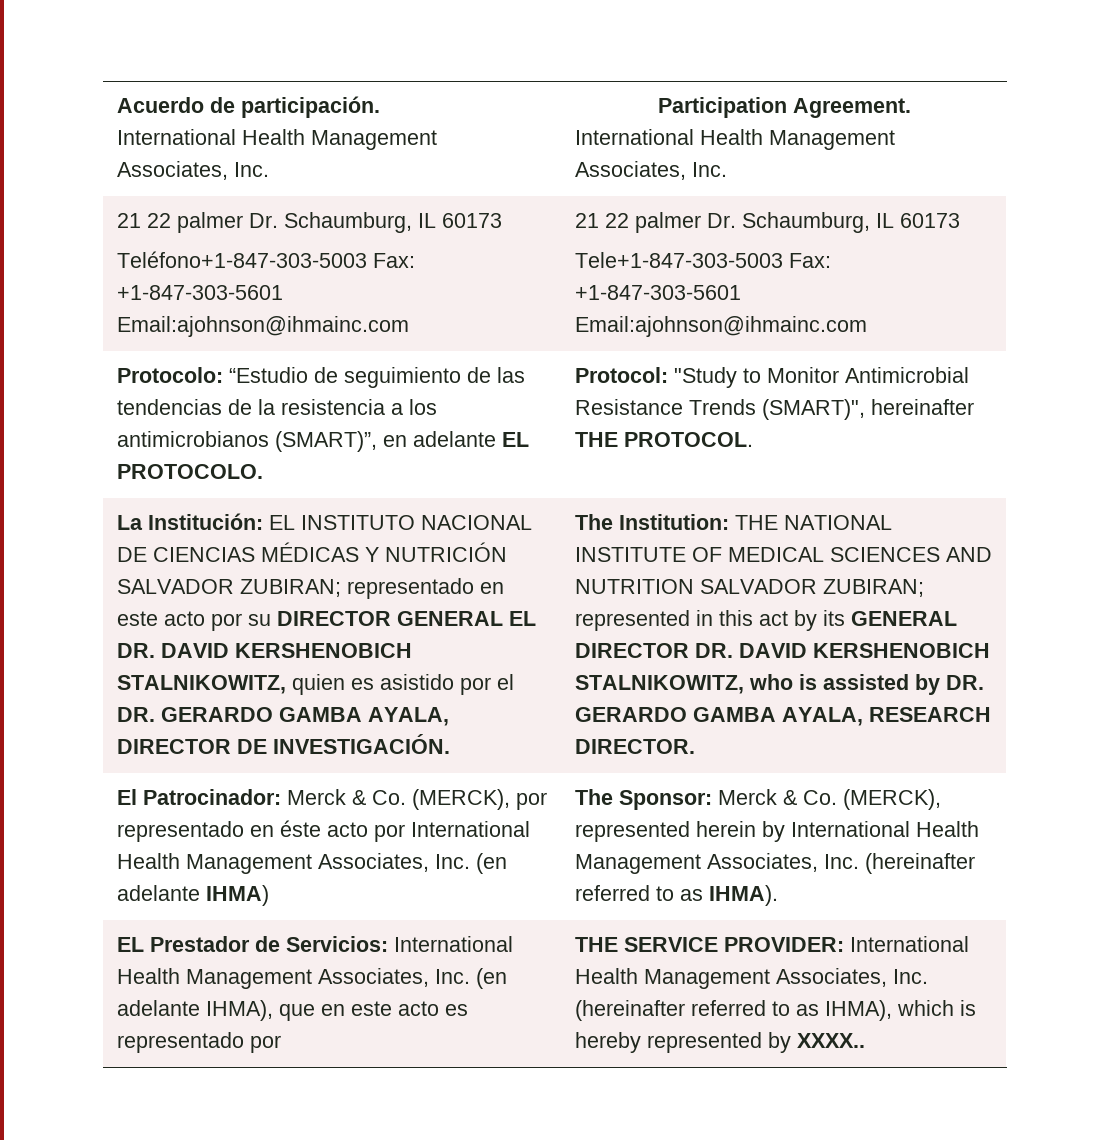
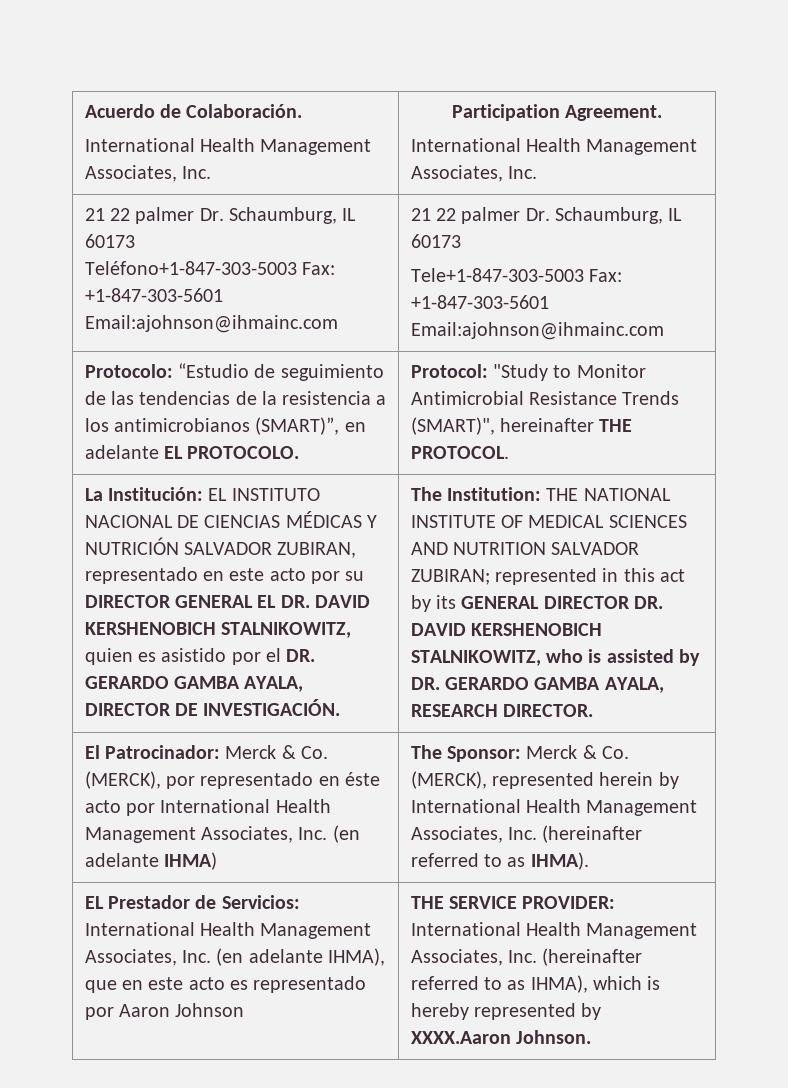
[240,96,380,118] participación. -> [186,104,303,118] Colaboración.
[239,579,341,597] ZUBIRAN; -> [277,542,357,558] ZUBIRAN,
(281, 1044) none -> [118,1003,245,1017] Aaron Johnson
[796,1033,865,1048] XXXX.. -> [410,1030,591,1044] XXXX.Aaron Johnson.

